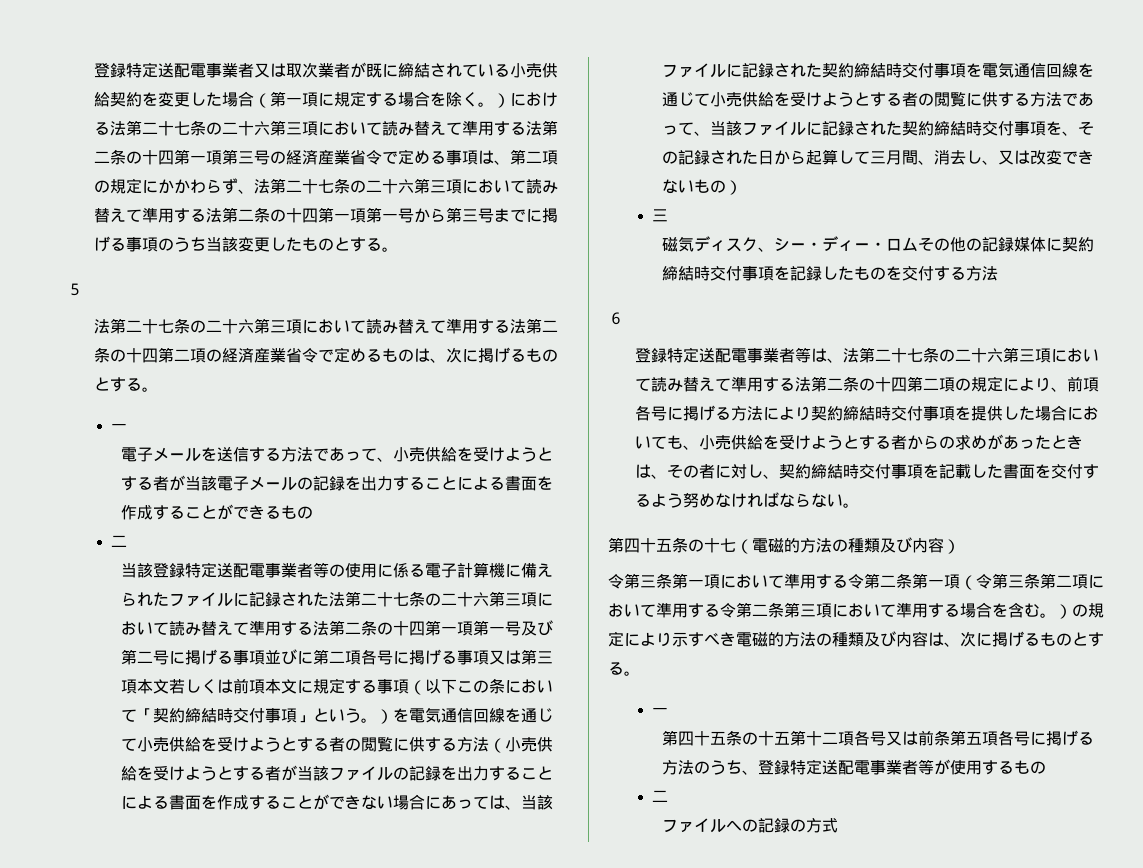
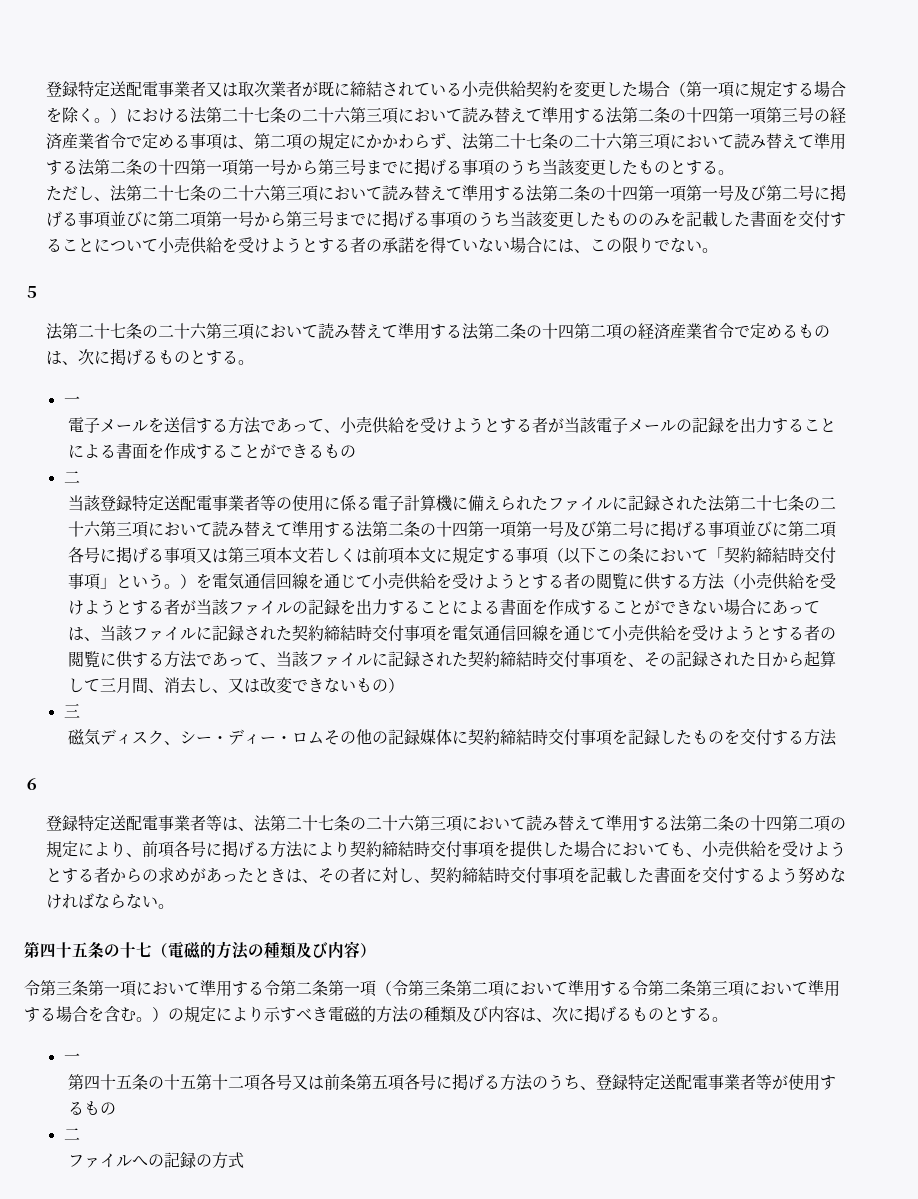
(398, 249) none -> [46,184,847,202] [46,210,847,228] [46,236,719,254] // ただし、法第二十七条の二十六第三項において読み替えて準用する法第二条の十四第一項第一号及び第二号に掲げる事項並びに第二項第一号から第三号までに掲げる事項のうち当該変更したもののみを記載した書面を交付することについて小売供給を受けようとする者の承諾を得ていない場合には、この限りでない。

